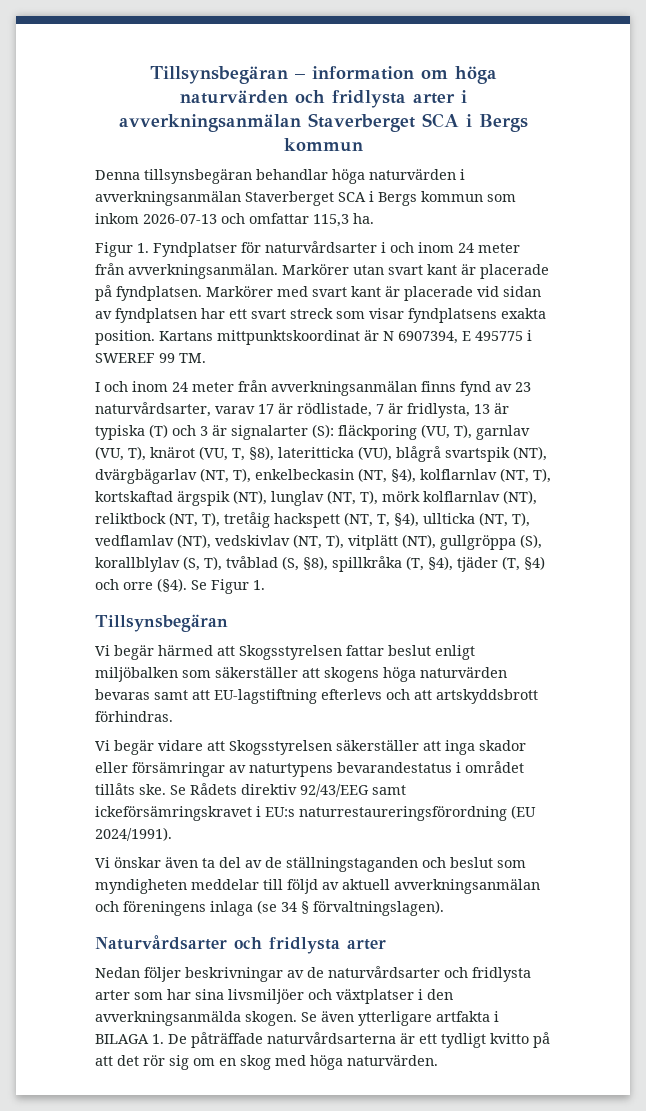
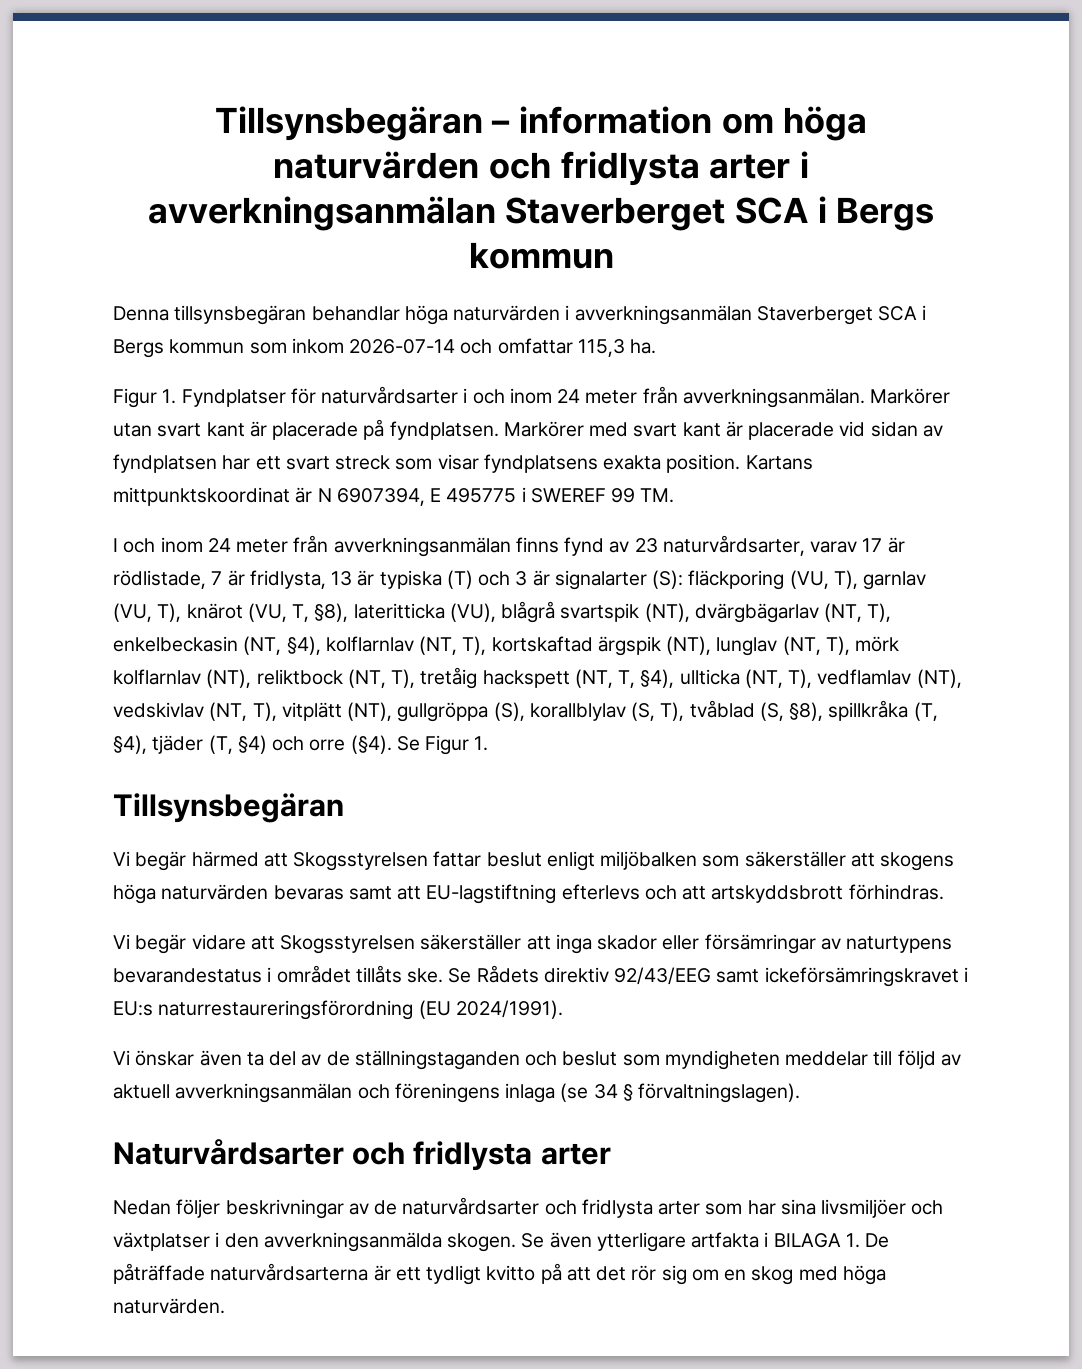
[143,214,217,224] 2026-07-13 -> [349,339,456,354] 2026-07-14

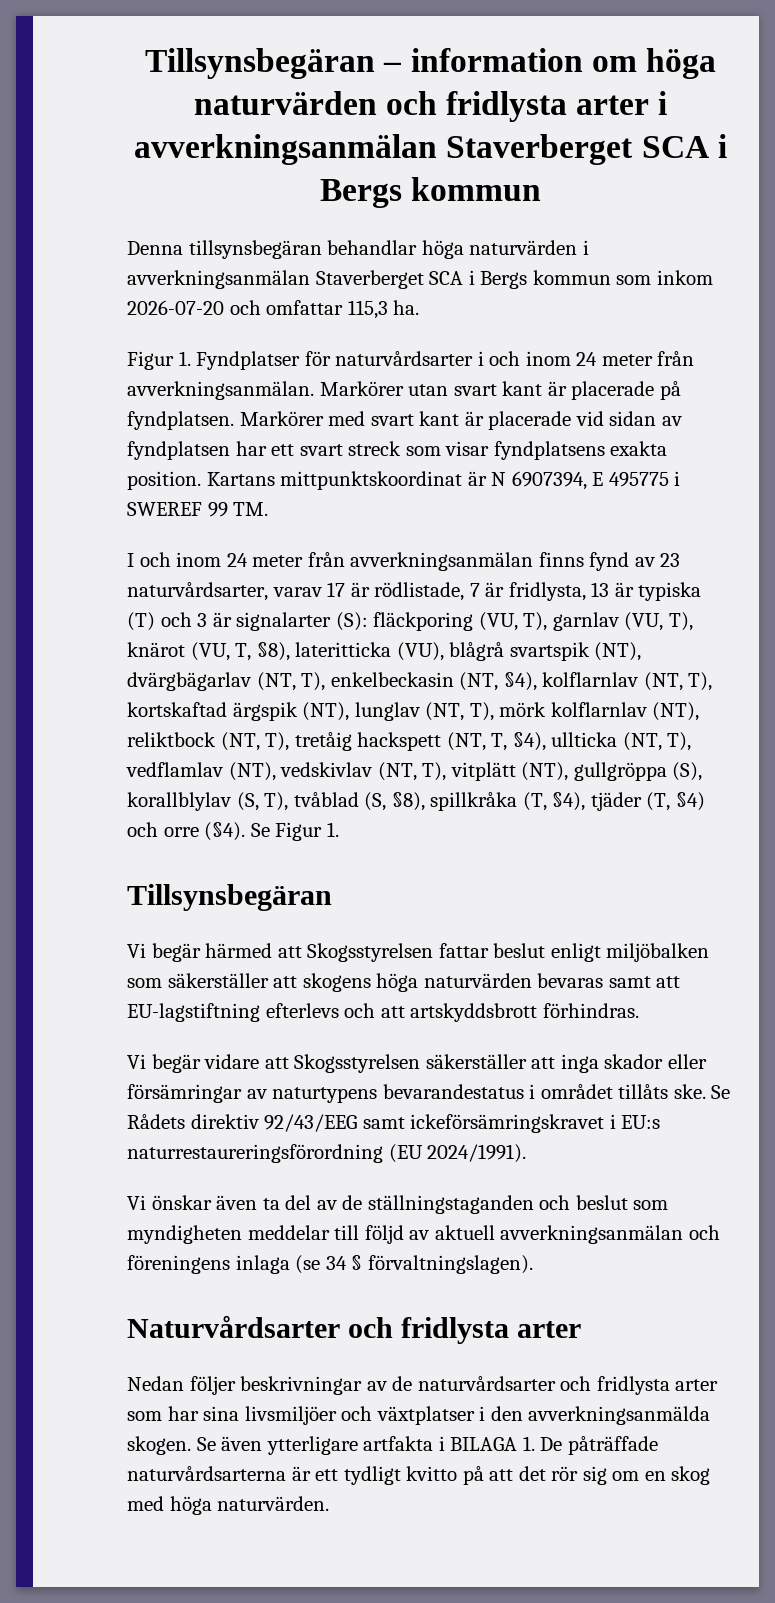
[349,339,456,354] 2026-07-14 -> [127,300,224,315] 2026-07-20

